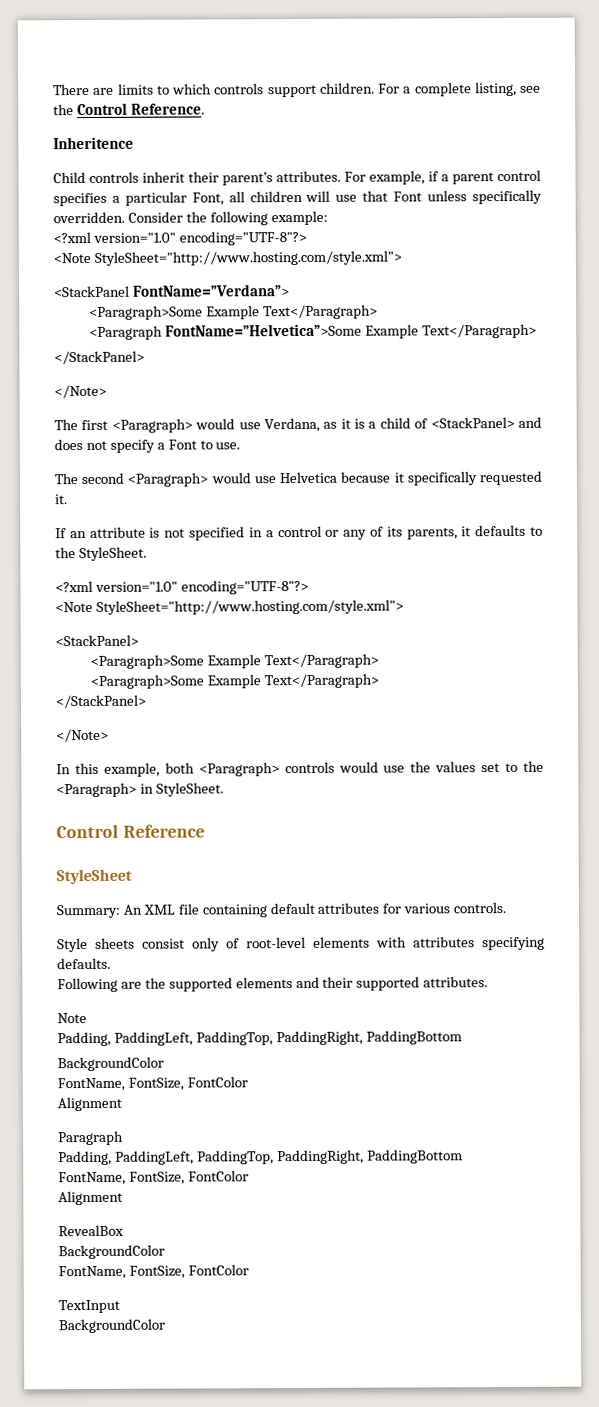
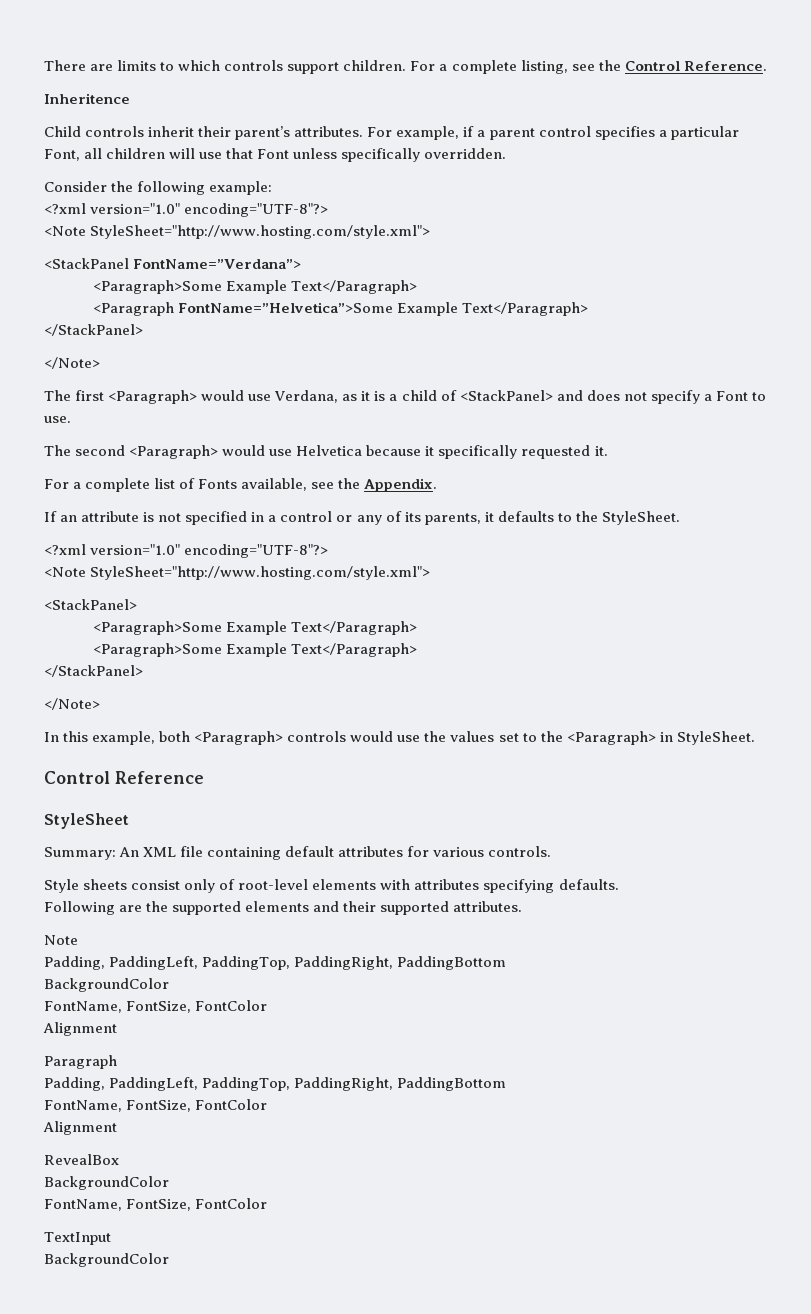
(125, 217) none -> (507, 153) //
(68, 499) none -> [44,478,438,492] // For a complete list of Fonts available, see the Appendix.

